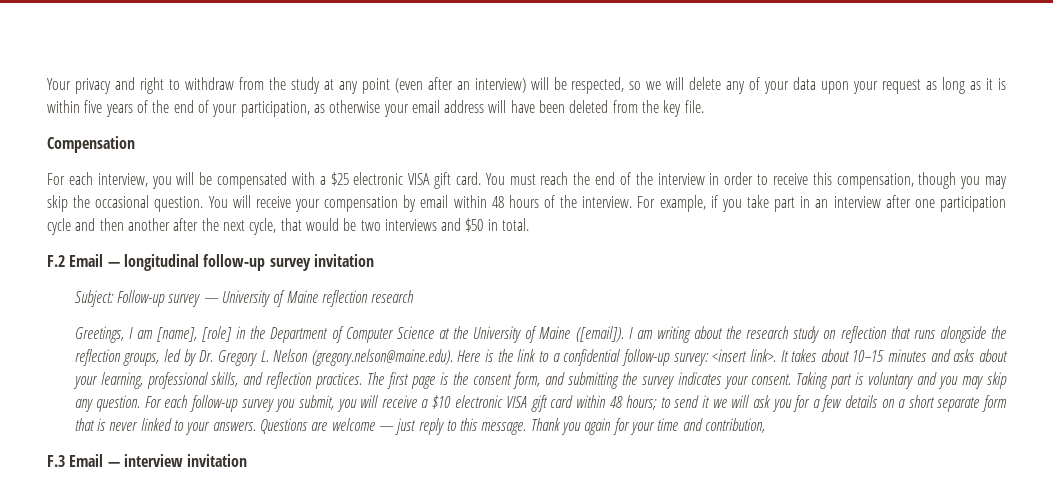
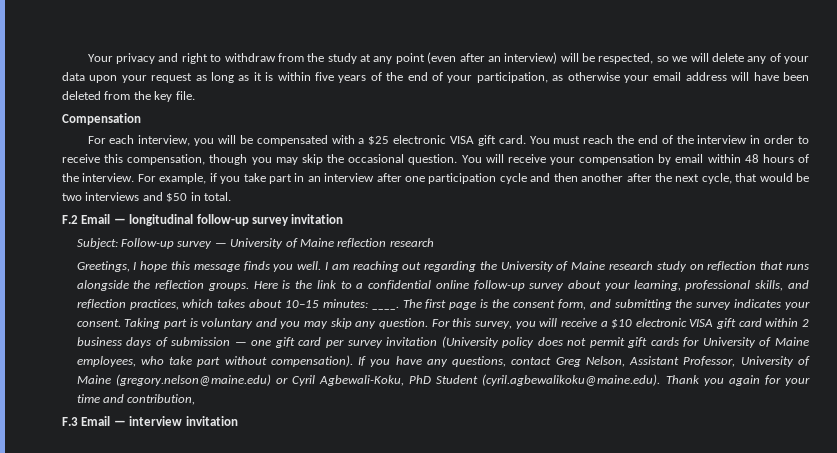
[136,326,742,343] am [name], [role] in the Department of Computer Science at the University of Maine ([email]). I am writing about the -> [140,261,606,272] hope this message finds you well. I am reaching out regarding the University of Maine
[123,349,453,366] groups, led by Dr. Gregory L. Nelson (gregory.nelson@maine.edu). -> [207,282,249,291] groups.
[621,349,976,366] follow-up survey: <insert link>. It takes about 10–15 minutes and asks -> [435,280,565,291] online follow-up survey
[315,372,363,389] practices. -> [129,299,399,310] practices, which takes about 10–15 minutes: ____.
[164,395,334,412] each follow-up survey you submit, -> [452,318,512,329] this survey,
[609,395,1007,412] [74,418,527,435] 48 hours; to send it we will ask you for a few details on a short separate form that is never linked to your answers. Questions are welcome — just reply to this message. -> [801,319,809,327] [76,336,809,348] [76,355,811,367] [76,374,661,386] 2 business days of submission — one gift card per survey invitation (University policy does not permit gift cards for University of Maine employees, who take part without compensation). If you have any questions, contact Greg Nelson, Assistant Professor, University of Maine (gregory.nelson@maine.edu) or Cyril Agbewali-Koku, PhD Student (cyril.agbewalikoku@maine.edu).

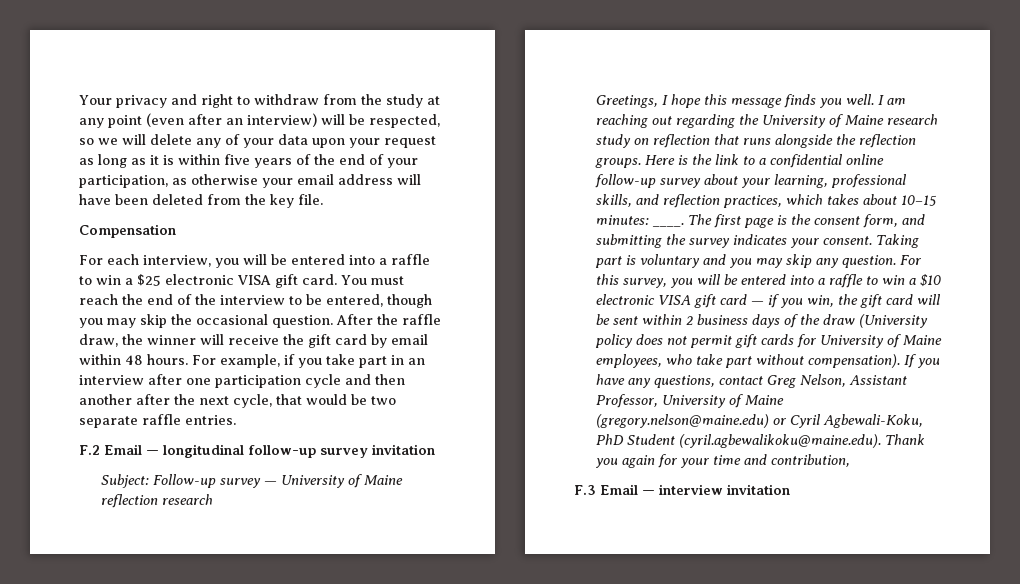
[256,135,355,146] compensated with -> [291,254,430,265] [79,275,121,285] entered into a raffle to win
[750,135,809,144] [62,154,206,165] in order to receive this compensation, -> [289,294,383,307] to be entered,
[461,154,809,165] [62,173,135,182] You will receive your compensation by email within 48 hours of the interview. -> [336,314,441,325] [79,334,428,348] [79,354,188,365] After the raffle draw, the winner will receive the gift card by email within 48 hours.
[85,192,231,202] interviews and $50 in total. -> [79,414,236,428] separate raffle entries.
[560,318,597,327] receive -> [723,274,905,288] be entered into a raffle to win
(762, 322) none -> [750,294,941,308] [595,314,638,325] — if you win, the gift card will be sent
[171,337,438,348] submission — one gift card per survey invitation -> [799,314,855,325] the draw

